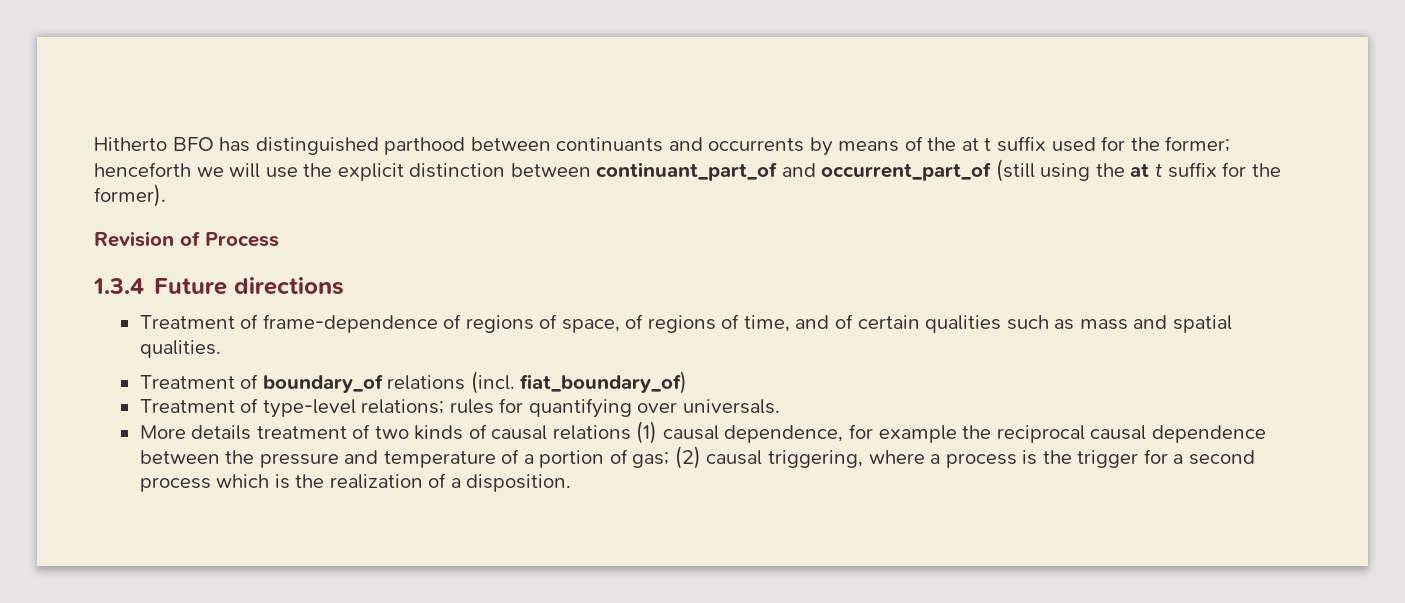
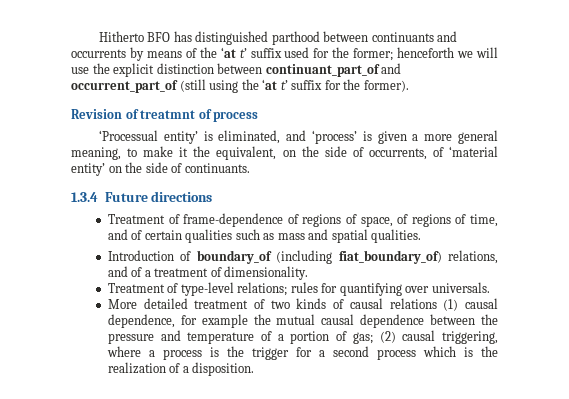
[961,138,992,151] at t -> [220,47,247,58] ‘at t’
[1130,163,1163,177] at t -> [262,79,288,90] ‘at t’
[205,232,279,247] Process -> [140,109,259,122] [98,130,499,144] [71,146,498,160] [71,162,250,176] treatmnt of process // ‘Processual entity’ is eliminated, and ‘process’ is given a more general meaning, to make it the equivalent, on the side of occurrents, of ‘material entity’ on the side of continuants.
[139,375,235,389] Treatment -> [107,250,174,261] Introduction
[387,371,515,394] relations (incl. -> [276,250,333,264] (including
(688, 382) none -> [447,250,498,264] [107,266,309,280] relations, and of a treatment of dimensionality.
[191,425,252,440] details -> [143,298,188,309] detailed
[996,425,1085,443] reciprocal -> [276,314,316,325] mutual

